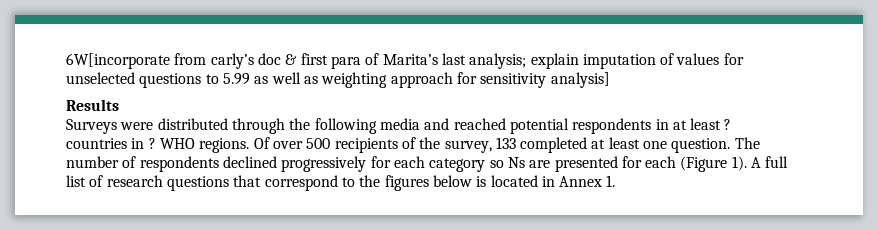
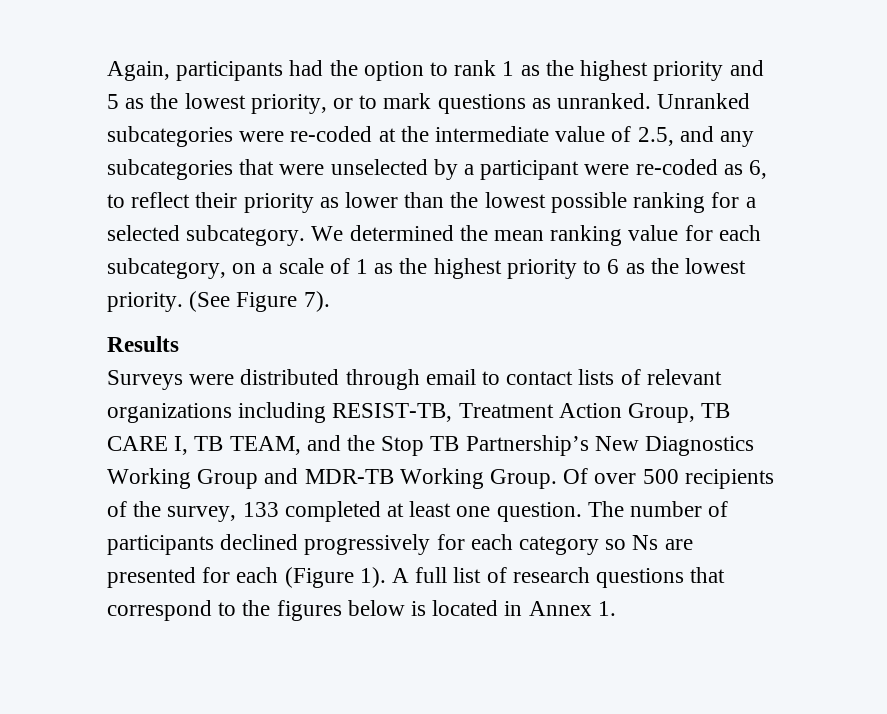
[66,53,744,69] [66,72,610,88] 6W[incorporate from carly’s doc & first para of Marita’s last analysis; explain imputation of values for unselected questions to 5.99 as well as weighting approach for sensitivity analysis] -> [107,60,764,81] [107,93,751,114] [107,126,755,147] [107,159,768,180] [107,192,756,213] [107,225,761,246] [107,258,746,279] [107,291,330,312] Again, participants had the option to rank 1 as the highest priority and 5 as the lowest priority, or to mark questions as unranked. Unranked subcategories were re-coded at the intermediate value of 2.5, and any subcategories that were unselected by a participant were re-coded as 6, to reflect their priority as lower than the lowest possible ranking for a selected subcategory. We determined the mean ranking value for each subcategory, on a scale of 1 as the highest priority to 6 as the lowest priority. (See Figure 7).
[289,118,732,134] [66,138,250,153] the following media and reached potential respondents in at least ? countries in ? WHO regions. -> [425,369,722,385] [107,402,731,423] [107,435,755,456] [107,468,558,489] email to contact lists of relevant organizations including RESIST-TB, Treatment Action Group, TB CARE I, TB TEAM, and the Stop TB Partnership’s New Diagnostics Working Group and MDR-TB Working Group.
[139,156,219,172] respondents -> [107,535,214,555] participants

